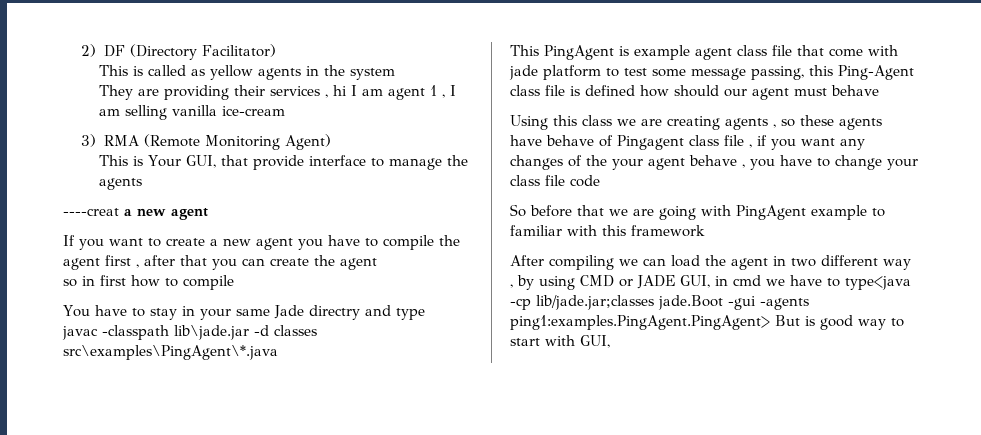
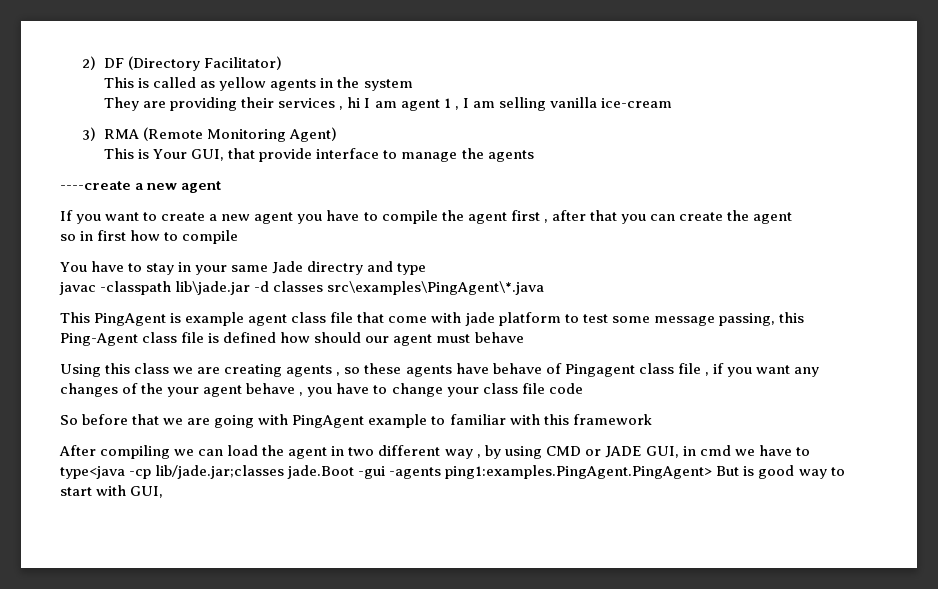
[63,208,119,216] ----creat -> [60,181,131,190] ----create

